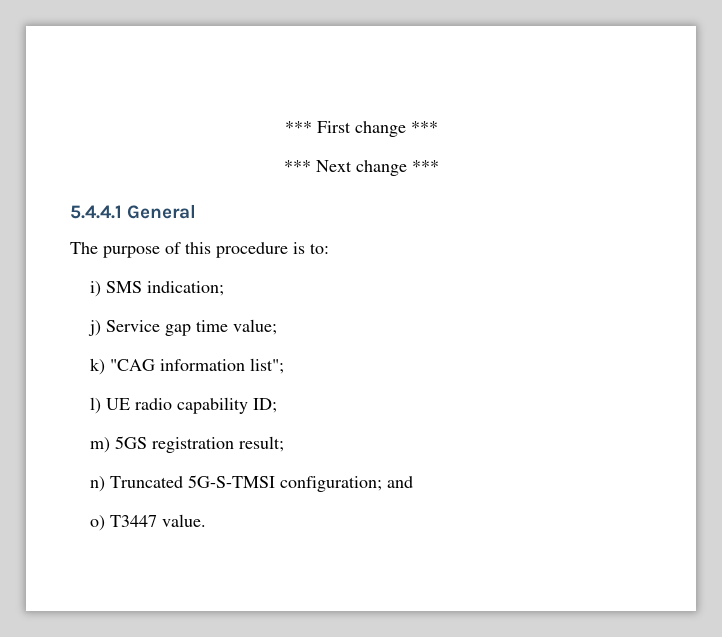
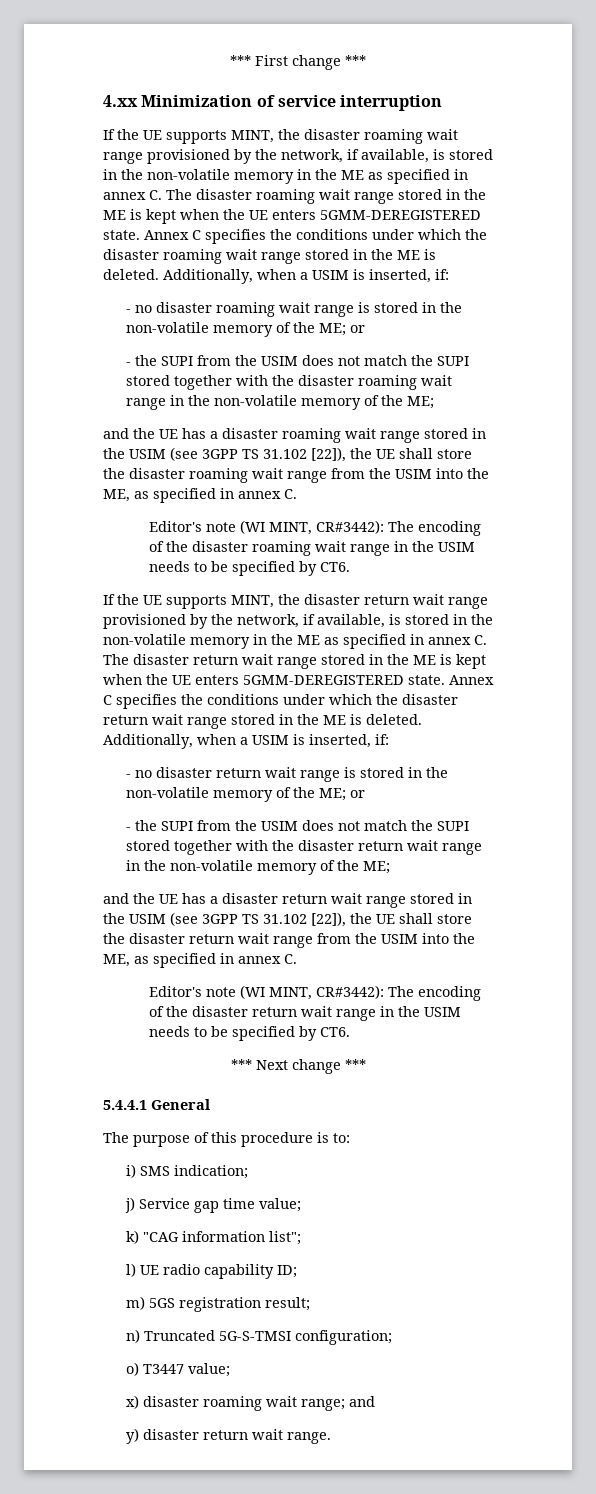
(438, 127) none -> [103,95,443,111] [103,129,458,144] [103,149,493,164] [103,169,468,184] [103,189,486,204] [103,209,481,224] [103,229,487,244] [103,249,436,264] [103,269,449,284] [126,302,463,317] [126,322,366,337] [126,355,470,366] [126,375,453,390] [126,395,435,410] [103,428,486,443] [103,447,472,462] [103,468,489,483] [103,488,297,503] [149,520,482,536] [149,541,476,556] [149,561,351,576] [103,594,488,609] [103,614,493,629] [103,634,487,649] [103,654,486,669] [103,674,494,685] [103,694,458,709] [103,714,422,729] [103,734,389,749] [126,767,449,782] [126,787,366,802] [126,820,470,831] [126,840,483,855] [126,860,391,875] [103,893,472,908] [103,912,472,927] [103,933,475,948] [103,953,297,968] [149,985,482,1001] [149,1006,462,1021] [149,1026,351,1041] // 4.xx Minimization of service interruption // If the UE supports MINT, the disaster roaming wait range provisioned by the network, if available, is stored in the non-volatile memory in the ME as specified in annex C. The disaster roaming wait range stored in the ME is kept when the UE enters 5GMM-DEREGISTERED state. Annex C specifies the conditions under which the disaster roaming wait range stored in the ME is deleted. Additionally, when a USIM is inserted, if: // - no disaster roaming wait range is stored in the non-volatile memory of the ME; or // - the SUPI from the USIM does not match the SUPI stored together with the disaster roaming wait range in the non-volatile memory of the ME; // and the UE has a disaster roaming wait range stored in the USIM (see 3GPP TS 31.102 [22]), the UE shall store the disaster roaming wait range from the USIM into the ME, as specified in annex C. // Editor's note (WI MINT, CR#3442): The encoding of the disaster roaming wait range in the USIM needs to be specified by CT6. // If the UE supports MINT, the disaster return wait range provisioned by the network, if available, is stored in the non-volatile memory in the ME as specified in annex C. The disaster return wait range stored in the ME is kept when the UE enters 5GMM-DEREGISTERED state. Annex C specifies the conditions under which the disaster return wait range stored in the ME is deleted. Additionally, when a USIM is inserted, if: // - no disaster return wait range is stored in the non-volatile memory of the ME; or // - the SUPI from the USIM does not match the SUPI stored together with the disaster return wait range in the non-volatile memory of the ME; // and the UE has a disaster return wait range stored in the USIM (see 3GPP TS 31.102 [22]), the UE shall store the disaster return wait range from the USIM into the ME, as specified in annex C. // Editor's note (WI MINT, CR#3442): The encoding of the disaster return wait range in the USIM needs to be specified by CT6.
[387,476,414,488] and -> (393, 1337) none
[162,514,207,527] value. -> [188,1363,231,1377] [126,1395,376,1411] [126,1428,332,1444] value; // x) disaster roaming wait range; and // y) disaster return wait range.

